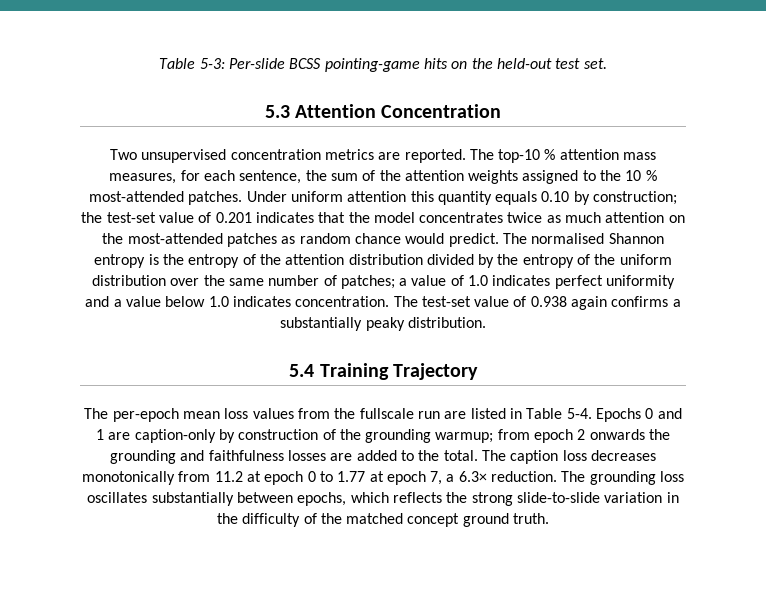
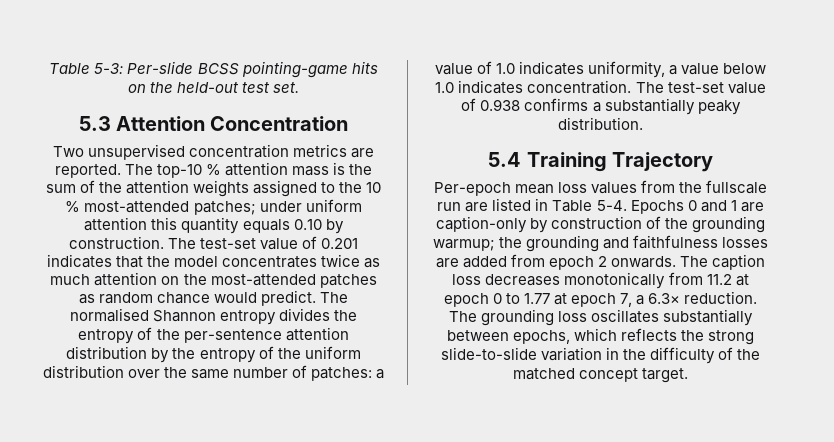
[109,170,302,184] measures, for each sentence, -> [333,162,346,175] is
[188,191,287,205] patches. Under -> [193,201,302,215] patches; under
[593,191,678,205] [81,212,103,223] construction; the -> [68,236,196,249] construction. The
[148,254,281,268] is the entropy of the -> [279,308,358,321] [78,327,282,344] divides the entropy of the per-sentence
[426,254,474,265] divided -> (148, 352) none
[340,275,395,289] patches; -> [311,367,373,381] patches:
[554,275,676,289] [85,296,110,307] perfect uniformity and -> [588,61,666,78] uniformity,
[571,296,608,310] again -> (521, 105) none
[84,408,179,422] The per-epoch -> [433,182,511,196] Per-epoch
[497,429,645,443] from epoch 2 onwards -> (495, 245) none
[400,450,478,461] to the total. -> [510,254,677,270] from epoch 2 onwards.
[462,513,550,527] ground truth. -> [642,368,689,383] target.

